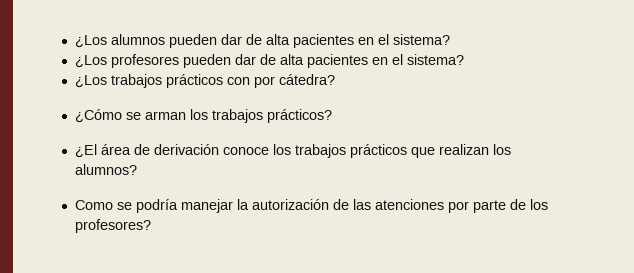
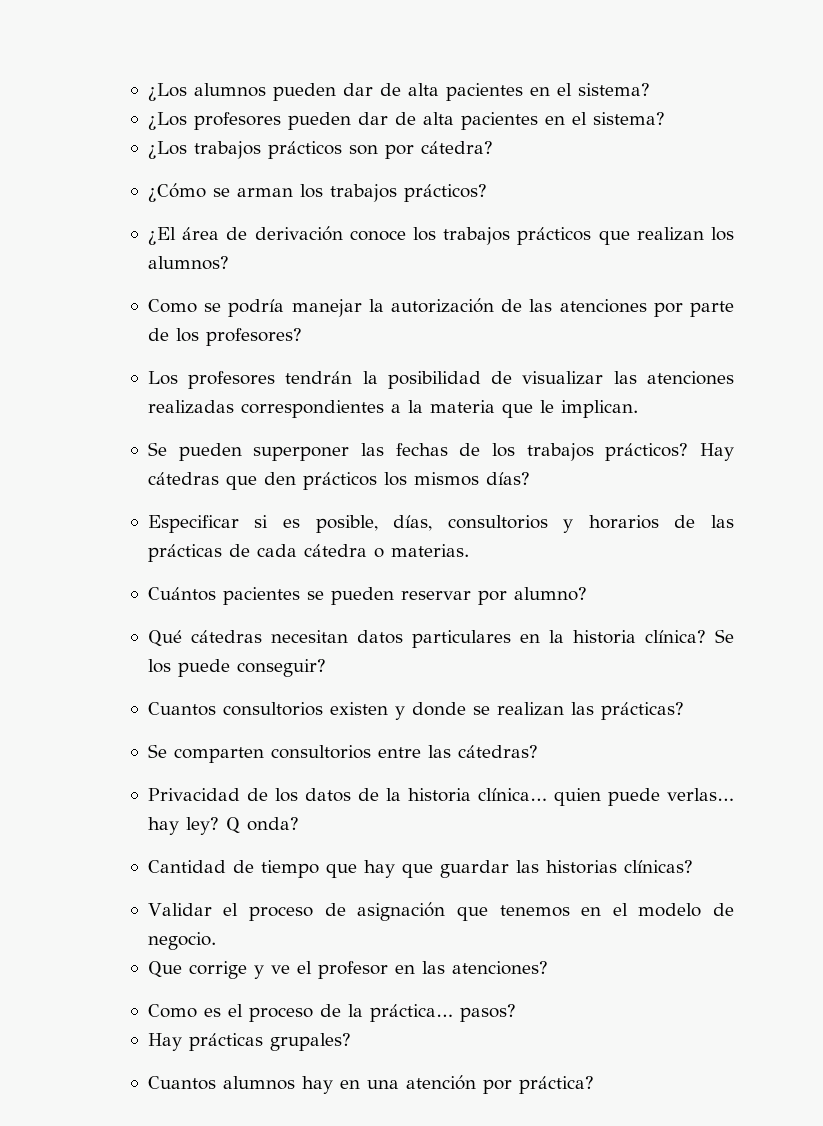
[227,77,251,85] con -> [348,145,378,155] son
(152, 226) none -> [147,371,734,389] [147,400,638,418] [147,442,735,461] [147,472,530,490] [147,515,734,533] [147,544,469,562] [147,587,587,605] [147,629,734,648] [147,659,326,677] [147,702,684,720] [147,744,538,763] [147,788,734,806] [147,817,299,835] [147,860,693,878] [147,902,734,921] [147,932,216,950] [147,961,548,979] [147,1004,516,1022] [147,1033,351,1051] [147,1075,594,1094] // Los profesores tendrán la posibilidad de visualizar las atenciones realizadas correspondientes a la materia que le implican. // Se pueden superponer las fechas de los trabajos prácticos? Hay cátedras que den prácticos los mismos días? // Especificar si es posible, días, consultorios y horarios de las prácticas de cada cátedra o materias. // Cuántos pacientes se pueden reservar por alumno? // Qué cátedras necesitan datos particulares en la historia clínica? Se los puede conseguir? // Cuantos consultorios existen y donde se realizan las prácticas? // Se comparten consultorios entre las cátedras? // Privacidad de los datos de la historia clínica… quien puede verlas… hay ley? Q onda? // Cantidad de tiempo que hay que guardar las historias clínicas? // Validar el proceso de asignación que tenemos en el modelo de negocio. // Que corrige y ve el profesor en las atenciones? // Como es el proceso de la práctica… pasos? // Hay prácticas grupales? // Cuantos alumnos hay en una atención por práctica?

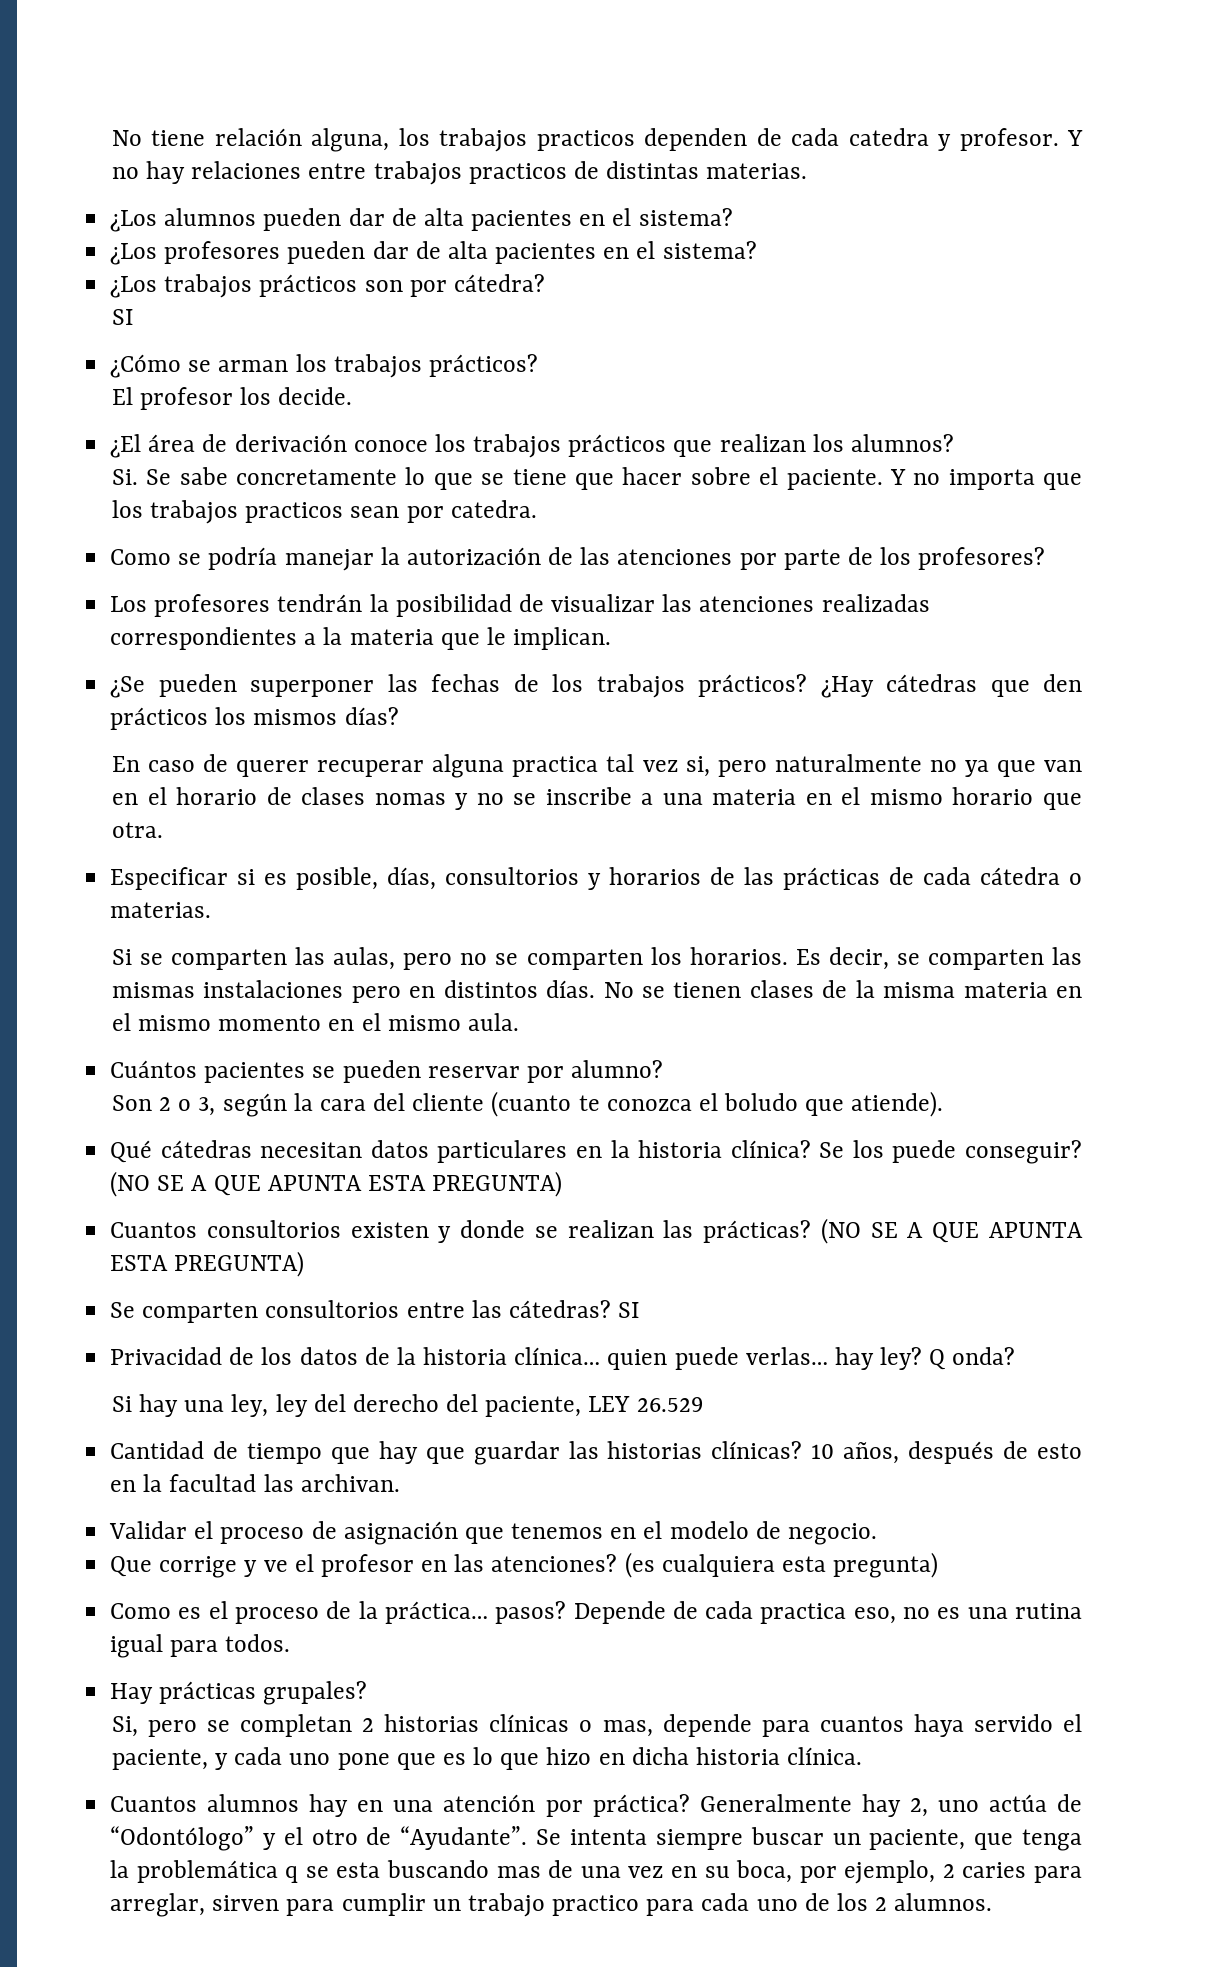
(147, 92) none -> [111,128,1083,152] [111,161,808,185] No tiene relación alguna, los trabajos practicos dependen de cada catedra y profesor. Y no hay relaciones entre trabajos practicos de distintas materias. //
(493, 147) none -> [111,309,133,325] // SI
(487, 193) none -> [111,387,353,410] // El profesor los decide.
(229, 263) none -> [111,467,1083,490] [111,500,537,524] // Si. Se sabe concretamente lo que se tiene que hacer sobre el paciente. Y no importa que los trabajos practicos sean por catedra.
[147,442,167,456] Se -> [110,676,146,698] ¿Se
[700,443,735,461] Hay -> [820,676,874,698] ¿Hay
(530, 478) none -> [111,754,1083,778] [111,787,1082,810] [111,822,163,838] // En caso de querer recuperar alguna practica tal vez si, pero naturalmente no ya que van en el horario de clases nomas y no se inscribe a una materia en el mismo horario que otra.
(469, 550) none -> [111,947,1083,970] [111,980,1082,1003] [111,1013,519,1031] // Si se comparten las aulas, pero no se comparten los horarios. Es decir, se comparten las mismas instalaciones pero en distintos días. No se tienen clases de la misma materia en el mismo momento en el mismo aula.
(587, 594) none -> [111,1091,944,1117] // Son 2 o 3, según la cara del cliente (cuanto te conozca el boludo que atiende).
(326, 668) none -> [110,1171,563,1197] (NO SE A QUE APUNTA ESTA PREGUNTA)
(684, 711) none -> [820,1218,1083,1244] [110,1251,305,1277] (NO SE A QUE APUNTA ESTA PREGUNTA)
(538, 751) none -> [618,1302,640,1318] SI
(299, 824) none -> [111,1394,703,1417] // Si hay una ley, ley del derecho del paciente, LEY 26.529
(693, 866) none -> [811,1441,1082,1464] [110,1474,400,1492] 10 años, después de esto en la facultad las archivan.
(548, 968) none -> [624,1552,938,1578] (es cualquiera esta pregunta)
[147,1033,351,1051] // Hay prácticas grupales? -> [573,1601,1083,1624] [110,1634,291,1658] [110,1681,368,1705] [111,1714,1083,1737] [111,1747,862,1770] Depende de cada practica eso, no es una rutina igual para todos. // Hay prácticas grupales? // Si, pero se completan 2 historias clínicas o mas, depende para cuantos haya servido el paciente, y cada uno pone que es lo que hizo en dicha historia clínica.
(594, 1085) none -> [699,1794,1083,1817] [110,1826,1082,1851] [110,1860,1082,1884] [110,1893,993,1917] Generalmente hay 2, uno actúa de “Odontólogo” y el otro de “Ayudante”. Se intenta siempre buscar un paciente, que tenga la problemática q se esta buscando mas de una vez en su boca, por ejemplo, 2 caries para arreglar, sirven para cumplir un trabajo practico para cada uno de los 2 alumnos.

